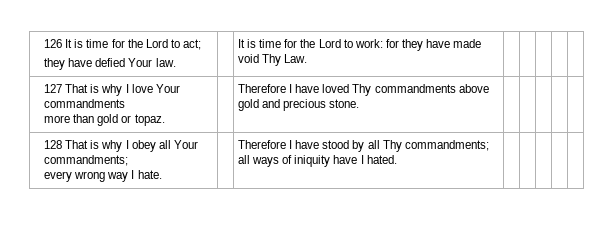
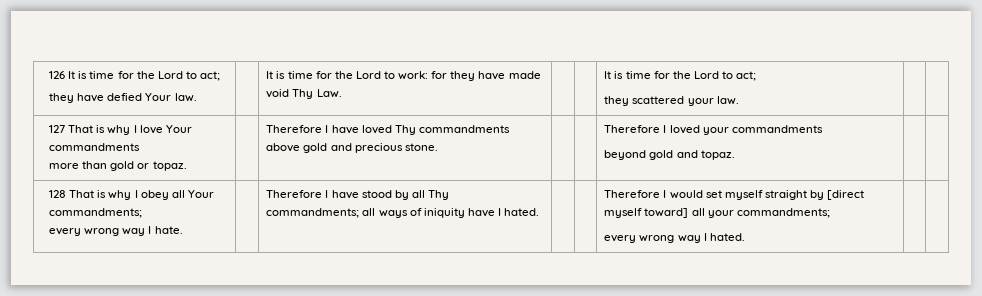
(308, 58) none -> [604,71,757,81] [604,96,739,106] It is time for the Lord to act; // they scattered your law.
(360, 103) none -> [604,125,823,135] [604,150,735,160] Therefore I loved your commandments // beyond gold and topaz.
(397, 159) none -> [604,190,865,200] [604,208,830,218] [604,233,745,243] Therefore I would set myself straight by [direct myself toward] all your commandments; // every wrong way I hated.

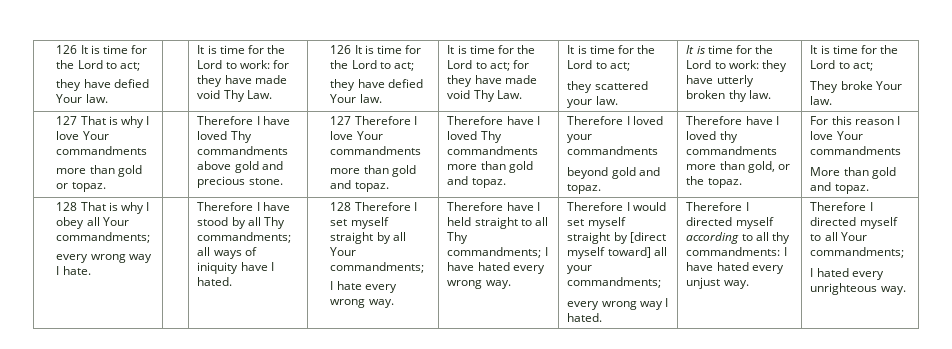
(342, 93) | -> [330,45,422,54] [330,60,415,71] [330,79,423,91] [330,94,382,103] [447,45,536,54] [447,60,530,71] [447,75,537,87] [447,90,522,102] 126 It is time for the Lord to act; // they have defied Your law. | It is time for the Lord to act; for they have made void Thy Law.
(739, 100) | -> [686,45,774,54] [686,60,788,72] [686,75,754,87] [686,90,771,102] [810,45,899,54] [810,60,873,71] [810,81,902,93] [810,96,833,105] It is time for the Lord to work: they have utterly broken thy law. | It is time for the Lord to act; // They broke Your law.
(438, 147) | -> [330,116,417,125] [330,131,383,140] [330,146,422,155] [330,165,416,177] [330,180,389,192] [447,116,540,125] [447,131,502,143] [447,146,539,155] [447,161,533,173] [447,176,506,188] 127 Therefore I love Your commandments // more than gold and topaz. | Therefore have I loved Thy commandments more than gold and topaz.
(735, 155) | -> [686,116,779,125] [686,131,738,143] [686,146,778,155] [686,161,791,173] [686,176,742,188] [810,116,901,125] [810,131,863,140] [810,146,902,155] [810,167,896,179] [810,182,869,194] Therefore have I loved thy commandments more than gold, or the topaz. | For this reason I love Your commandments // More than gold and topaz.
(540, 212) | -> [330,202,417,211] [330,217,389,229] [330,232,406,244] [330,247,357,256] [330,262,425,273] [330,281,397,293] [330,299,394,308] [447,202,540,211] [447,217,549,229] [447,232,469,244] [447,247,548,258] [447,262,545,274] [447,280,511,289] 128 Therefore I set myself straight by all Your commandments; // I hate every wrong way. | Therefore have I held straight to all Thy commandments; I have hated every wrong way.
(745, 237) | -> [686,202,749,211] [686,217,774,229] [686,232,791,244] [686,247,787,256] [686,262,784,274] [686,277,749,289] [810,202,873,211] [810,217,898,229] [810,232,867,241] [810,247,905,258] [810,268,884,280] [810,283,906,295] Therefore I directed myself according to all thy commandments: I have hated every unjust way. | Therefore I directed myself to all Your commandments; // I hated every unrighteous way.

